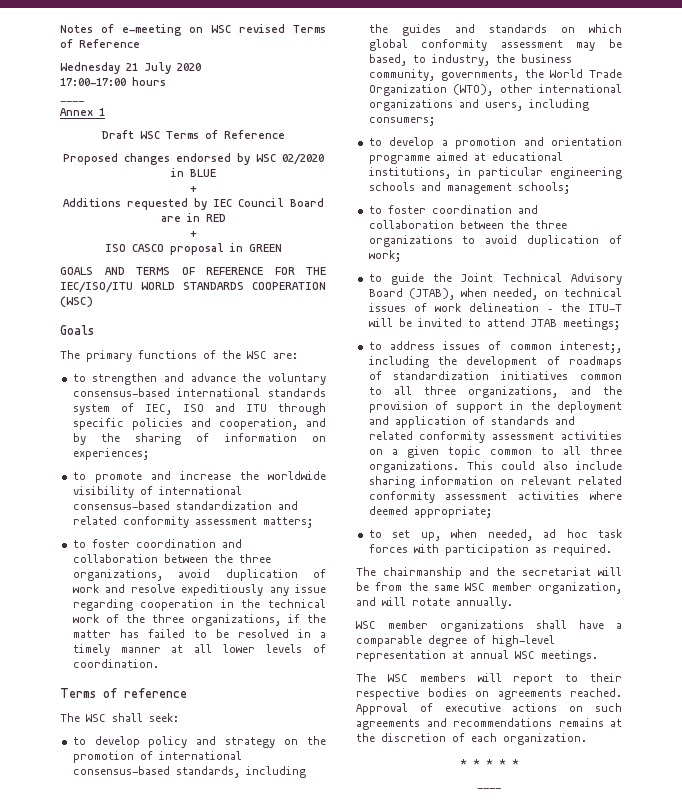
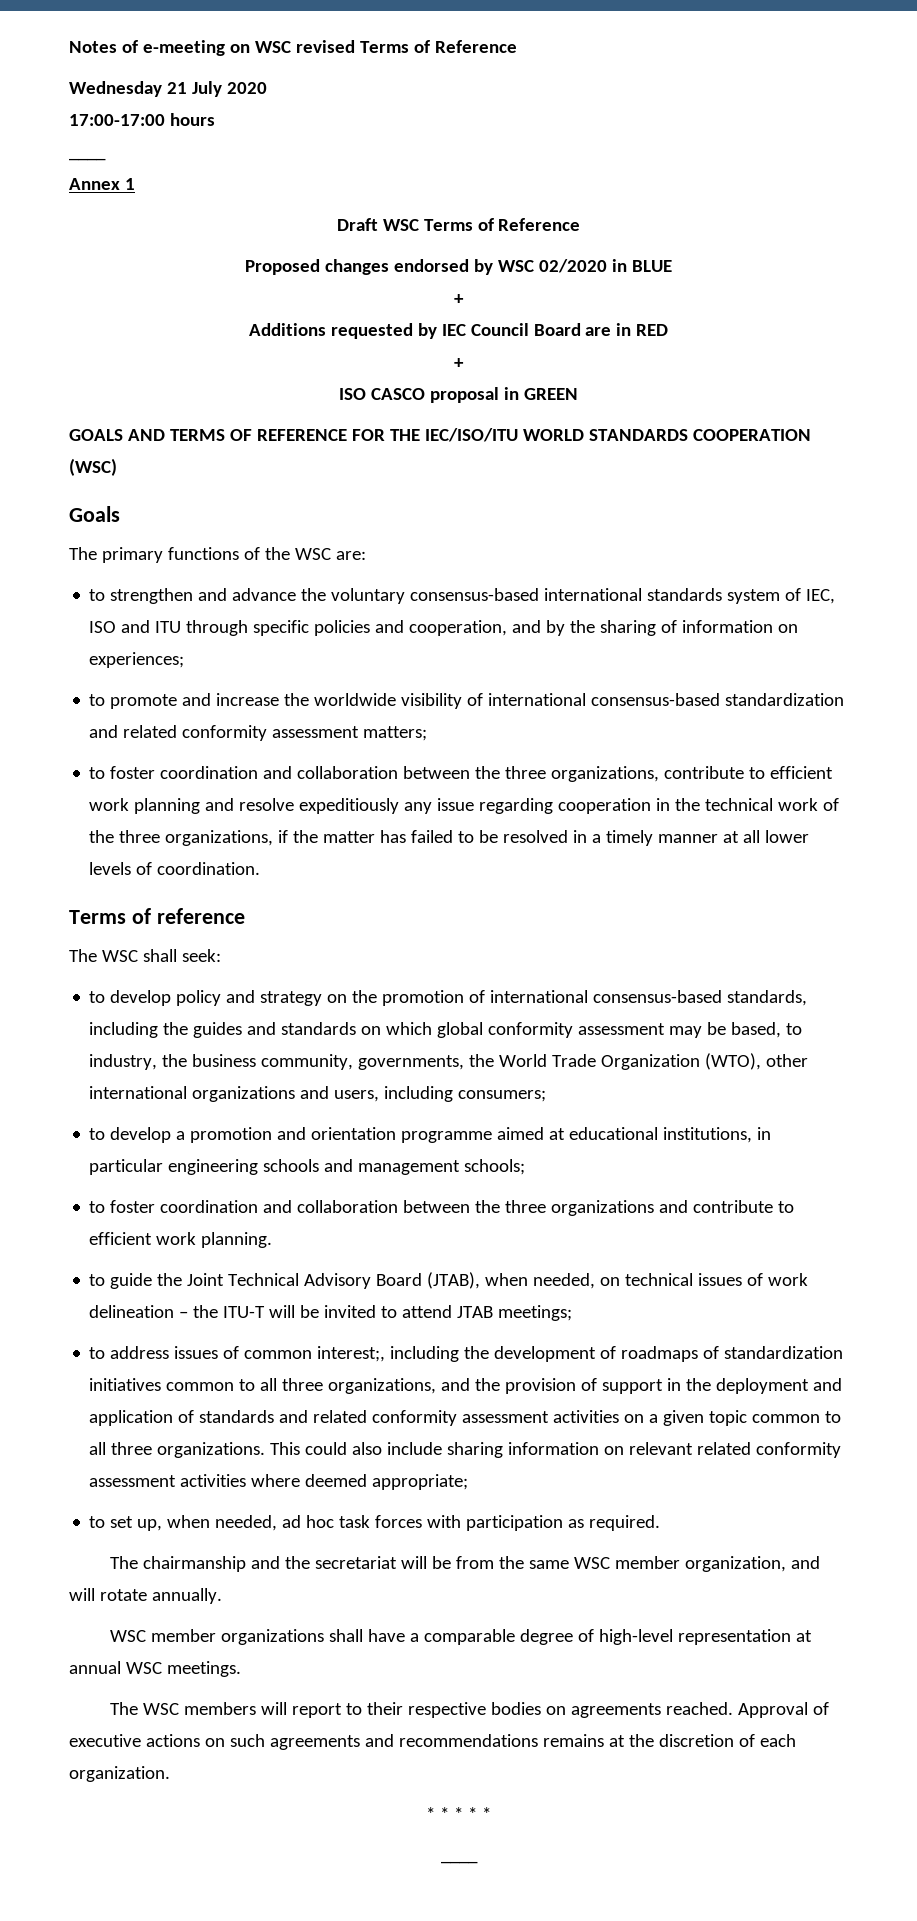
[178,569,326,581] [72,584,99,593] avoid duplication of work -> [664,766,834,779] [89,798,201,814] contribute to efficient work planning
[462,235,622,247] [368,250,401,262] to avoid duplication of work; -> [659,1200,795,1213] [89,1232,273,1248] and contribute to efficient work planning.

